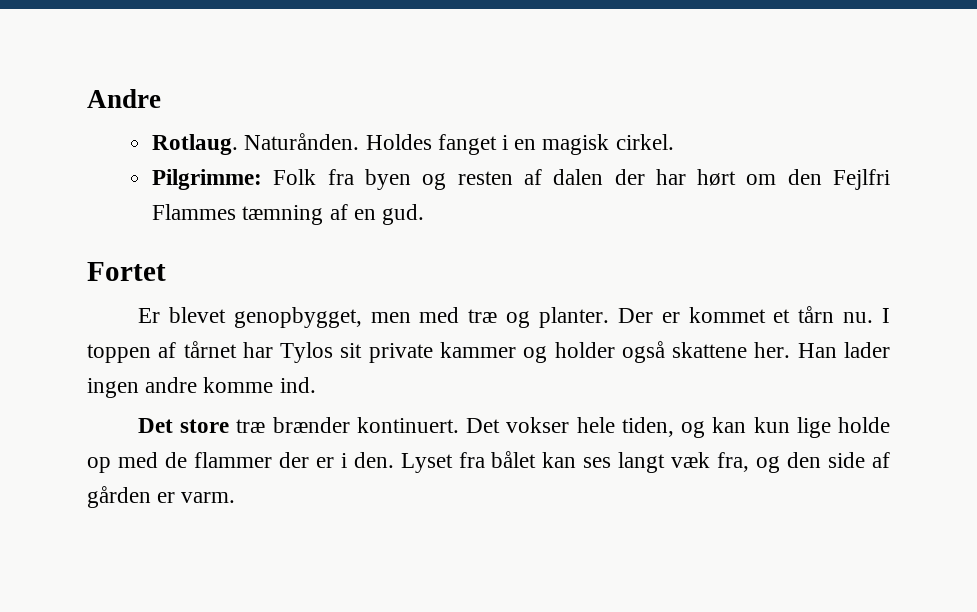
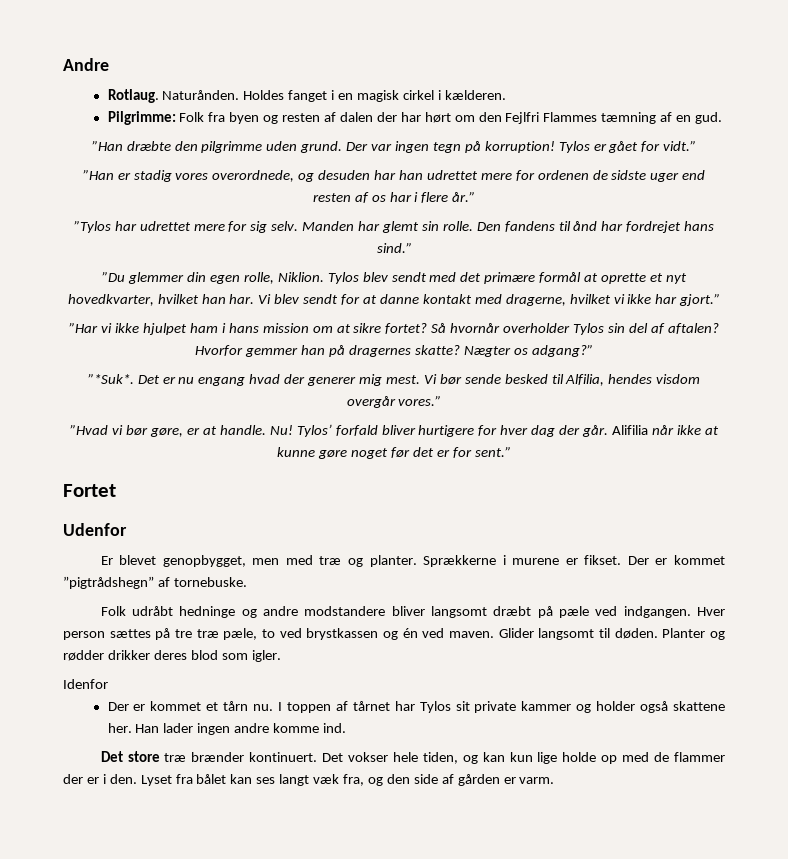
[615,134,674,150] cirkel. -> [402,90,506,100] cirkel i kælderen.
(424, 214) none -> [91,140,697,153] [82,169,706,182] [312,191,476,203] [73,220,715,233] [376,242,412,253] [102,271,687,284] [67,293,721,306] [69,322,719,335] [195,344,593,357] [87,373,701,386] [346,395,442,408] [70,424,719,437] [277,446,511,459] // ”Han dræbte den pilgrimme uden grund. Der var ingen tegn på korruption! Tylos er gået for vidt.” // ”Han er stadig vores overordnede, og desuden har han udrettet mere for ordenen de sidste uger end resten af os har i flere år.” // ”Tylos har udrettet mere for sig selv. Manden har glemt sin rolle. Den fandens til ånd har fordrejet hans sind.” // ”Du glemmer din egen rolle, Niklion. Tylos blev sendt med det primære formål at oprette et nyt hovedkvarter, hvilket han har. Vi blev sendt for at danne kontakt med dragerne, hvilket vi ikke har gjort.” // ”Har vi ikke hjulpet ham i hans mission om at sikre fortet? Så hvornår overholder Tylos sin del af aftalen? Hvorfor gemmer han på dragernes skatte? Nægter os adgang?” // ”*Suk*. Det er nu engang hvad der generer mig mest. Vi bør sende besked til Alfilia, hendes visdom overgår vores.” // ”Hvad vi bør gøre, er at handle. Nu! Tylos’ forfald bliver hurtigere for hver dag der går. Alifilia når ikke at kunne gøre noget før det er for sent.”
(166, 271) none -> [63,523,127,536] // Udenfor
(609, 317) none -> [423,555,725,567] [63,576,247,589] [100,606,725,618] [63,628,725,640] [63,650,281,662] [63,679,108,689] Sprækkerne i murene er fikset. Der er kommet ”pigtrådshegn” af tornebuske. // Folk udråbt hedninge og andre modstandere bliver langsomt dræbt på pæle ved indgangen. Hver person sættes på tre træ pæle, to ved brystkassen og én ved maven. Glider langsomt til døden. Planter og rødder drikker deres blod som igler. // Idenfor //

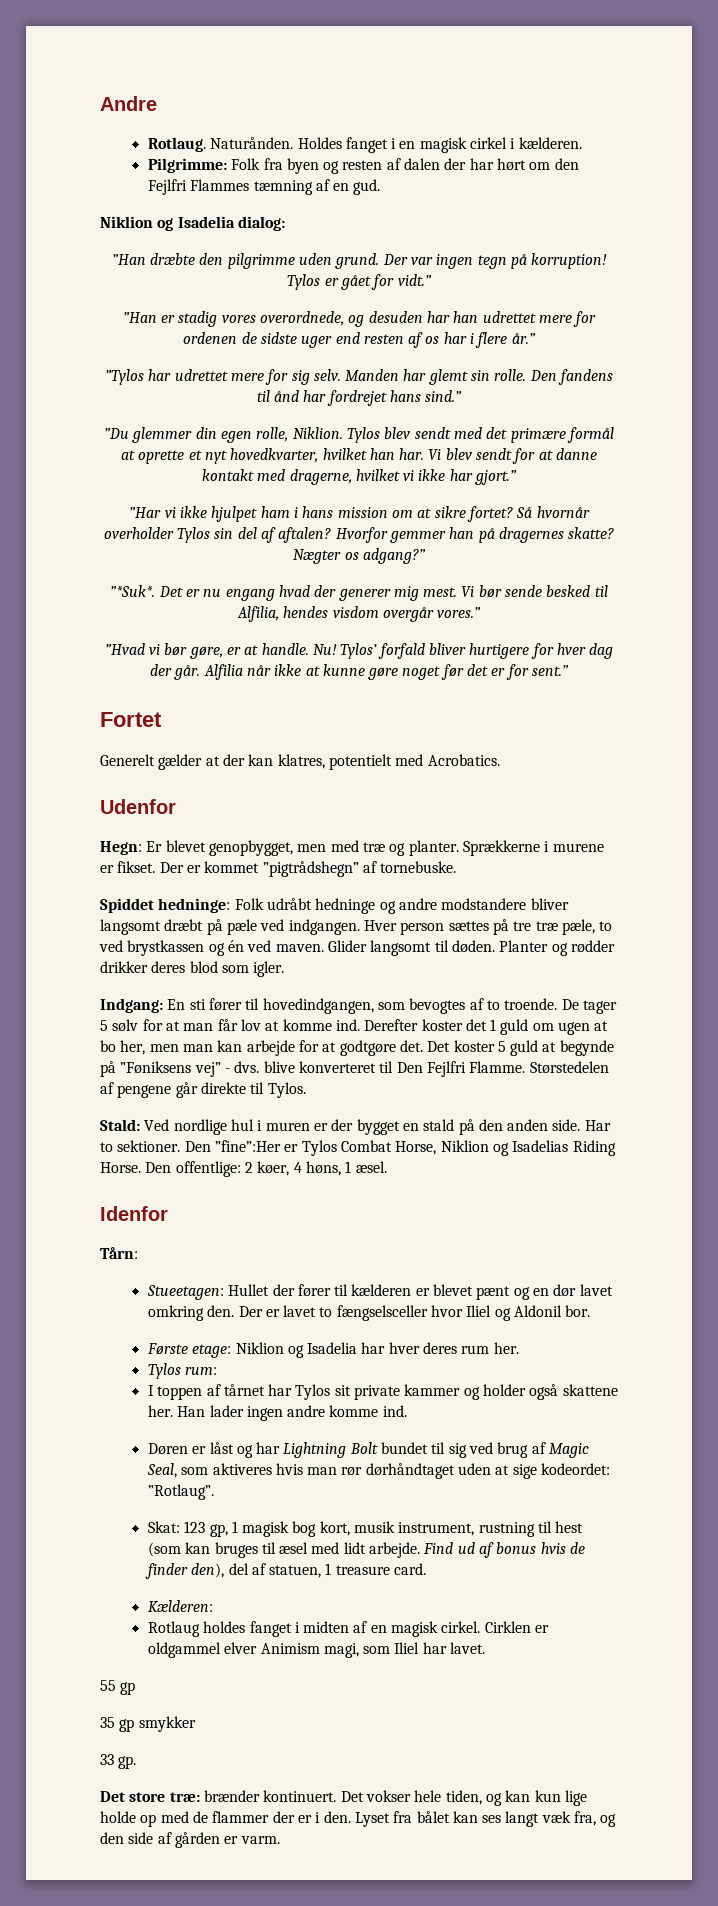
(723, 118) none -> [100,216,285,231] // Niklion og Isadelia dialog:
[611,425,648,435] Alifilia -> [203,664,243,680] Alfilia
(116, 490) none -> [100,754,500,770] // Generelt gælder at der kan klatres, potentielt med Acrobatics.
(127, 529) none -> [100,841,142,855] Hegn:
(247, 582) none -> [100,898,231,913] Spiddet hedninge:
[63,679,108,689] [107,701,274,711] Idenfor // Der er kommet et tårn nu. -> [100,998,617,1014] [100,1019,609,1035] [100,1040,614,1056] [100,1061,609,1077] [100,1082,306,1098] [100,1119,611,1135] [100,1140,616,1156] [100,1161,387,1177] [100,1206,168,1221] [100,1247,138,1259] [146,1284,613,1300] [147,1305,591,1321] [146,1342,519,1358] [147,1363,218,1379] Indgang: En sti fører til hovedindgangen, som bevogtes af to troende. De tager 5 sølv for at man får lov at komme ind. Derefter koster det 1 guld om ugen at bo her, men man kan arbejde for at godtgøre det. Det koster 5 guld at begynde på ”Føniksens vej” - dvs. blive konverteret til Den Fejlfri Flamme. Størstedelen af pengene går direkte til Tylos. // Stald: Ved nordlige hul i muren er der bygget en stald på den anden side. Har to sektioner. Den ”fine”:Her er Tylos Combat Horse, Niklion og Isadelias Riding Horse. Den offentlige: 2 køer, 4 høns, 1 æsel. // Idenfor // Tårn: // Stueetagen: Hullet der fører til kælderen er blevet pænt og en dør lavet omkring den. Der er lavet to fængselsceller hvor Iliel og Aldonil bor. // Første etage: Niklion og Isadelia har hver deres rum her. // Tylos rum: //
(347, 728) none -> [147,1442,590,1458] [146,1463,611,1479] [147,1484,214,1500] [147,1521,584,1537] [147,1542,586,1558] [144,1563,427,1579] [147,1600,213,1612] [147,1621,550,1637] [147,1642,486,1658] [100,1680,136,1695] [100,1716,196,1732] [100,1754,137,1769] // Døren er låst og har Lightning Bolt bundet til sig ved brug af Magic Seal, som aktiveres hvis man rør dørhåndtaget uden at sige kodeordet: ”Rotlaug”. // Skat: 123 gp, 1 magisk bog kort, musik instrument, rustning til hest (som kan bruges til æsel med lidt arbejde. Find ud af bonus hvis de finder den), del af statuen, 1 treasure card. // Kælderen: // Rotlaug holdes fanget i midten af en magisk cirkel. Cirklen er oldgammel elver Animism magi, som Iliel har lavet. // 55 gp // 35 gp smykker // 33 gp.
[164,753,187,762] træ -> [169,1792,200,1802] træ:

